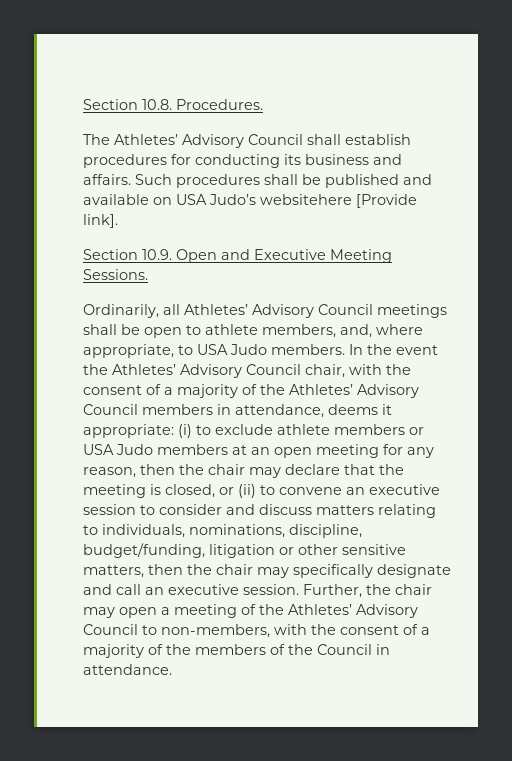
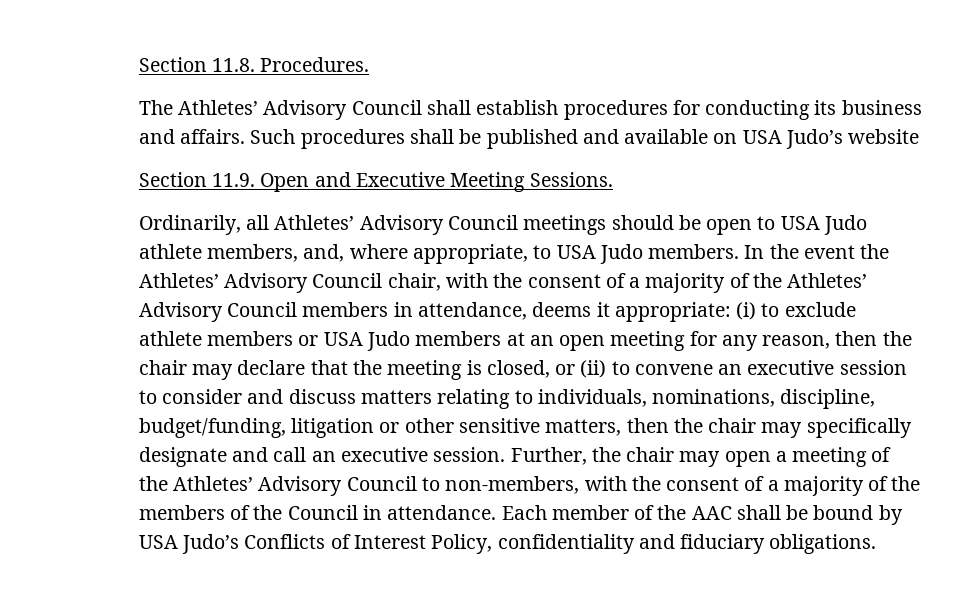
[83,99,173,110] Section 10.8. -> [138,57,256,72] Section 11.8.
[260,194,418,208] [83,214,119,228] [83,249,173,260] websitehere [Provide link]. // Section 10.9. -> [848,129,920,144] [138,172,256,187] website // Section 11.9.
[83,324,118,335] shall -> [611,215,674,230] should
(202, 330) none -> [780,215,867,235] USA Judo
(173, 669) none -> [501,505,903,525] [138,534,877,554] Each member of the AAC shall be bound by USA Judo’s Conflicts of Interest Policy, confidentiality and fiduciary obligations.

